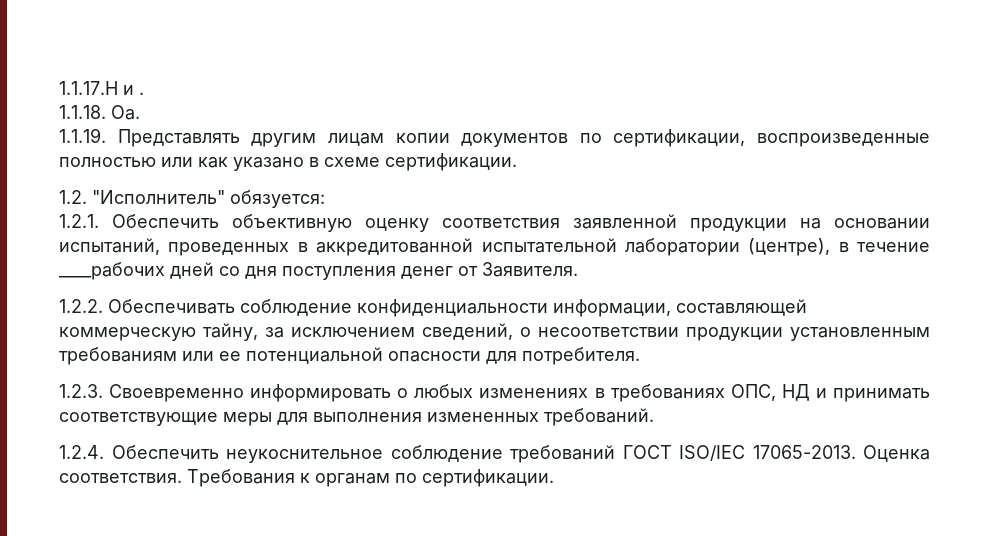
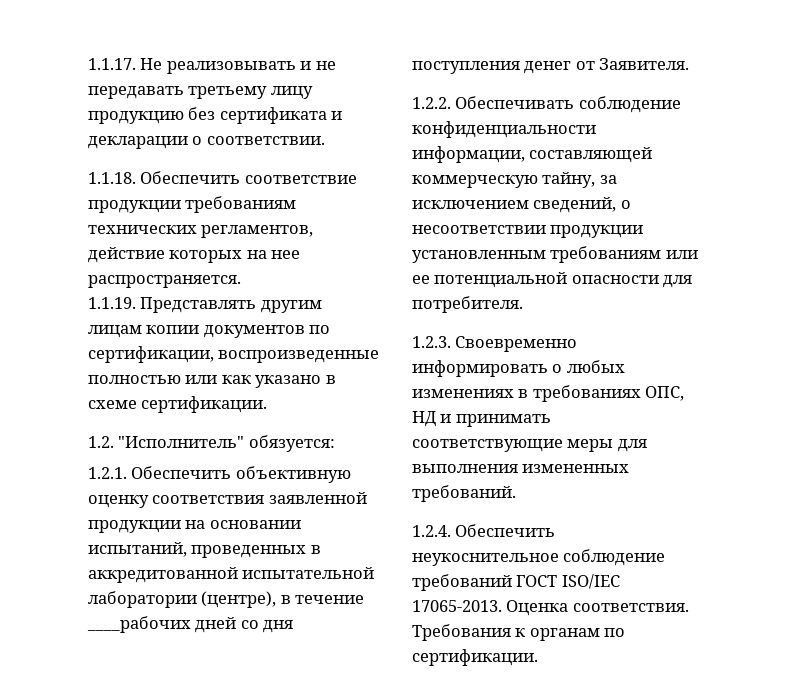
[59,81,144,95] [59,105,140,120] 1.1.17.Н и . // 1.1.18. Оа. -> [88,58,336,74] [88,86,313,99] [88,107,343,124] [88,136,325,149] [88,171,357,184] [88,196,297,213] [88,225,314,238] [88,247,301,263] [88,275,241,288] 1.1.17. Не реализовывать и не передавать третьему лицу продукцию без сертификата и декларации о соответствии. // 1.1.18. Обеспечить соответствие продукции требованиям технических регламентов, действие которых на нее распространяется.

